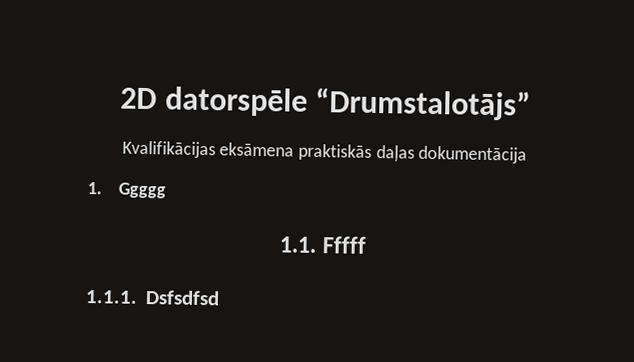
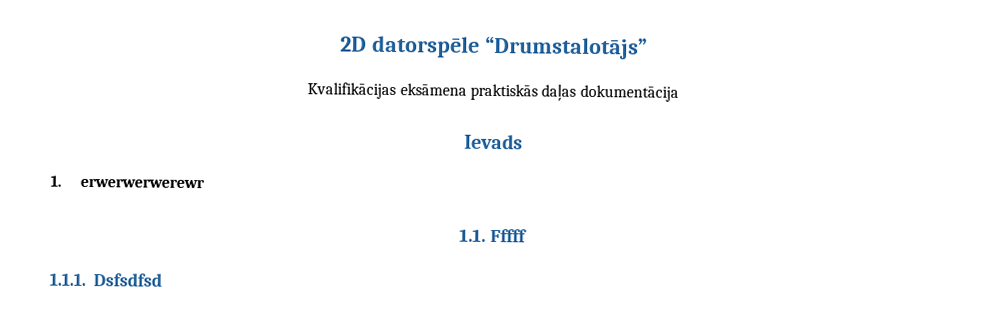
(528, 154) none -> [463,133,523,150] // Ievads
[117,182,166,199] Ggggg -> [79,177,205,189] erwerwerwerewr

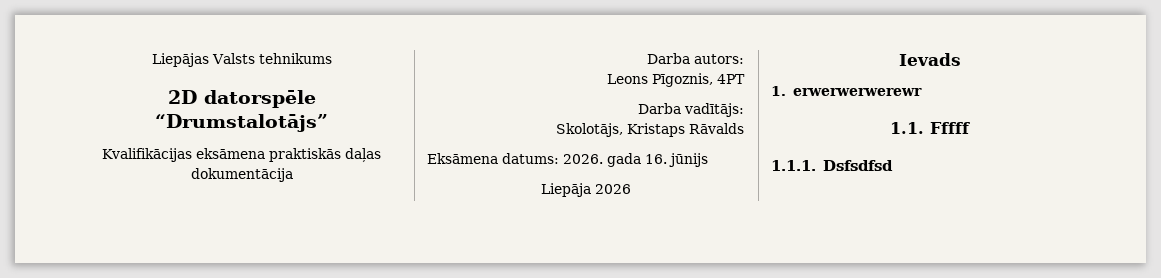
(340, 44) none -> [151,53,332,67] Liepājas Valsts tehnikums //
(679, 93) none -> [647,53,744,64] [607,73,745,87] [638,103,744,117] [556,123,744,137] [427,153,708,167] [540,183,631,197] // Darba autors: // Leons Pīgoznis, 4PT // Darba vadītājs: // Skolotājs, Kristaps Rāvalds // Eksāmena datums: 2026. gada 16. jūnijs // Liepāja 2026

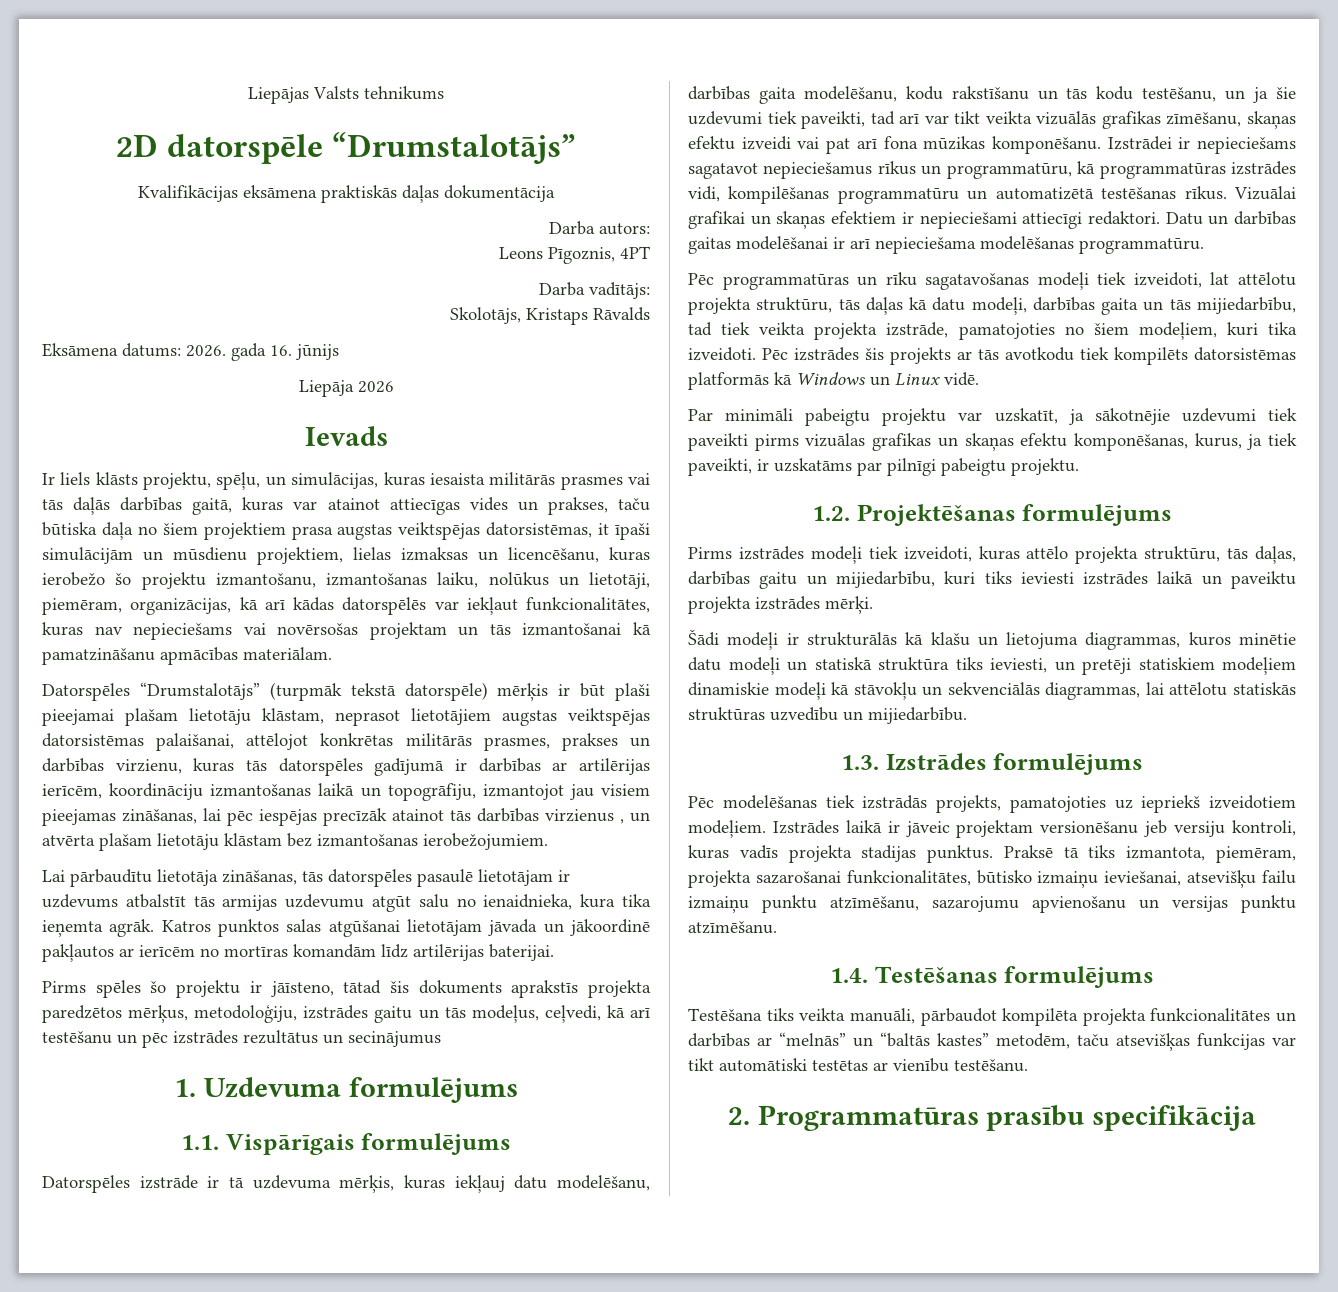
[771,86,922,96] [890,122,970,134] [771,160,893,171] 1. erwerwerwerewr // 1.1. Fffff // 1.1.1. Dsfsdfsd -> [42,472,650,490] [42,497,650,515] [42,522,650,540] [42,547,650,565] [42,572,650,590] [42,597,650,615] [42,622,651,640] [42,647,332,665] [42,682,650,701] [42,708,650,726] [42,733,650,751] [42,758,650,776] [42,783,650,801] [42,808,650,826] [42,833,548,851] [42,869,570,887] [42,894,651,912] [42,919,650,937] [42,944,554,962] [42,980,651,998] [42,1005,651,1023] [42,1030,441,1048] [174,1077,518,1103] [180,1133,512,1155] [42,1175,650,1193] [688,86,1296,104] [688,111,1296,129] [688,136,1296,154] [688,161,1296,179] [688,186,1296,204] [688,211,1296,229] [688,236,1204,254] [688,272,1296,290] [688,297,1296,315] [688,322,1297,340] [688,347,1296,365] [688,372,979,390] [688,408,1297,426] [688,433,1297,451] [688,458,1079,476] [811,504,1173,526] [688,546,1296,564] [688,571,1296,589] [688,596,873,614] [688,629,1296,650] [688,657,1296,675] [688,682,1296,700] [688,707,967,724] [840,753,1144,775] [688,795,1296,813] [688,820,1296,838] [688,845,1296,863] [688,870,1296,888] [688,895,1296,913] [688,921,777,934] [829,966,1155,988] [688,1008,1296,1026] [688,1032,1296,1051] [688,1058,1028,1072] [727,1105,1257,1131] Ir liels klāsts projektu, spēļu, un simulācijas, kuras iesaista militārās prasmes vai tās daļās darbības gaitā, kuras var atainot attiecīgas vides un prakses, taču būtiska daļa no šiem projektiem prasa augstas veiktspējas datorsistēmas, it īpaši simulācijām un mūsdienu projektiem, lielas izmaksas un licencēšanu, kuras ierobežo šo projektu izmantošanu, izmantošanas laiku, nolūkus un lietotāji, piemēram, organizācijas, kā arī kādas datorspēlēs var iekļaut funkcionalitātes, kuras nav nepieciešams vai novērsošas projektam un tās izmantošanai kā pamatzināšanu apmācības materiālam. // Datorspēles “Drumstalotājs” (turpmāk tekstā datorspēle) mērķis ir būt plaši pieejamai plašam lietotāju klāstam, neprasot lietotājiem augstas veiktspējas datorsistēmas palaišanai, attēlojot konkrētas militārās prasmes, prakses un darbības virzienu, kuras tās datorspēles gadījumā ir darbības ar artilērijas ierīcēm, koordināciju izmantošanas laikā un topogrāfiju, izmantojot jau visiem pieejamas zināšanas, lai pēc iespējas precīzāk atainot tās darbības virzienus , un atvērta plašam lietotāju klāstam bez izmantošanas ierobežojumiem. // Lai pārbaudītu lietotāja zināšanas, tās datorspēles pasaulē lietotājam ir uzdevums atbalstīt tās armijas uzdevumu atgūt salu no ienaidnieka, kura tika ieņemta agrāk. Katros punktos salas atgūšanai lietotājam jāvada un jākoordinē pakļautos ar ierīcēm no mortīras komandām līdz artilērijas baterijai. // Pirms spēles šo projektu ir jāīsteno, tātad šis dokuments aprakstīs projekta paredzētos mērķus, metodoloģiju, izstrādes gaitu un tās modeļus, ceļvedi, kā arī testēšanu un pēc izstrādes rezultātus un secinājumus // 1. Uzdevuma formulējums // 1.1. Vispārīgais formulējums // Datorspēles izstrāde ir tā uzdevuma mērķis, kuras iekļauj datu modelēšanu, darbības gaita modelēšanu, kodu rakstīšanu un tās kodu testēšanu, un ja šie uzdevumi tiek paveikti, tad arī var tikt veikta vizuālās grafikas zīmēšanu, skaņas efektu izveidi vai pat arī fona mūzikas komponēšanu. Izstrādei ir nepieciešams sagatavot nepieciešamus rīkus un programmatūru, kā programmatūras izstrādes vidi, kompilēšanas programmatūru un automatizētā testēšanas rīkus. Vizuālai grafikai un skaņas efektiem ir nepieciešami attiecīgi redaktori. Datu un darbības gaitas modelēšanai ir arī nepieciešama modelēšanas programmatūru. // Pēc programmatūras un rīku sagatavošanas modeļi tiek izveidoti, lat attēlotu projekta struktūru, tās daļas kā datu modeļi, darbības gaita un tās mijiedarbību, tad tiek veikta projekta izstrāde, pamatojoties no šiem modeļiem, kuri tika izveidoti. Pēc izstrādes šis projekts ar tās avotkodu tiek kompilēts datorsistēmas platformās kā Windows un Linux vidē. // Par minimāli pabeigtu projektu var uzskatīt, ja sākotnējie uzdevumi tiek paveikti pirms vizuālas grafikas un skaņas efektu komponēšanas, kurus, ja tiek paveikti, ir uzskatāms par pilnīgi pabeigtu projektu. // 1.2. Projektēšanas formulējums // Pirms izstrādes modeļi tiek izveidoti, kuras attēlo projekta struktūru, tās daļas, darbības gaitu un mijiedarbību, kuri tiks ieviesti izstrādes laikā un paveiktu projekta izstrādes mērķi. // Šādi modeļi ir strukturālās kā klašu un lietojuma diagrammas, kuros minētie datu modeļi un statiskā struktūra tiks ieviesti, un pretēji statiskiem modeļiem dinamiskie modeļi kā stāvokļu un sekvenciālās diagrammas, lai attēlotu statiskās struktūras uzvedību un mijiedarbību. // 1.3. Izstrādes formulējums // Pēc modelēšanas tiek izstrādās projekts, pamatojoties uz iepriekš izveidotiem modeļiem. Izstrādes laikā ir jāveic projektam versionēšanu jeb versiju kontroli, kuras vadīs projekta stadijas punktus. Praksē tā tiks izmantota, piemēram, projekta sazarošanai funkcionalitātes, būtisko izmaiņu ieviešanai, atsevišķu failu izmaiņu punktu atzīmēšanu, sazarojumu apvienošanu un versijas punktu atzīmēšanu. // 1.4. Testēšanas formulējums // Testēšana tiks veikta manuāli, pārbaudot kompilēta projekta funkcionalitātes un darbības ar “melnās” un “baltās kastes” metodēm, taču atsevišķas funkcijas var tikt automātiski testētas ar vienību testēšanu. // 2. Programmatūras prasību specifikācija

